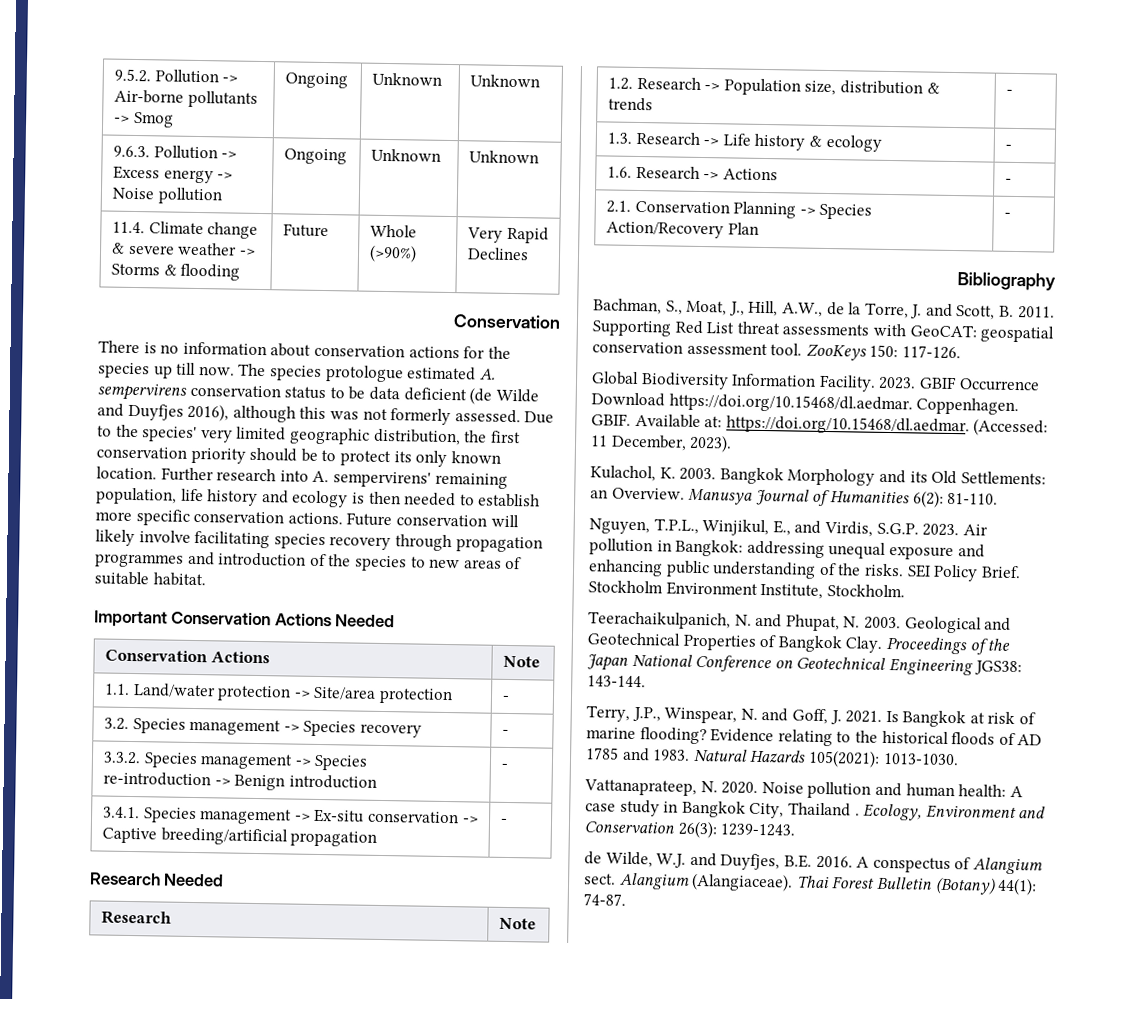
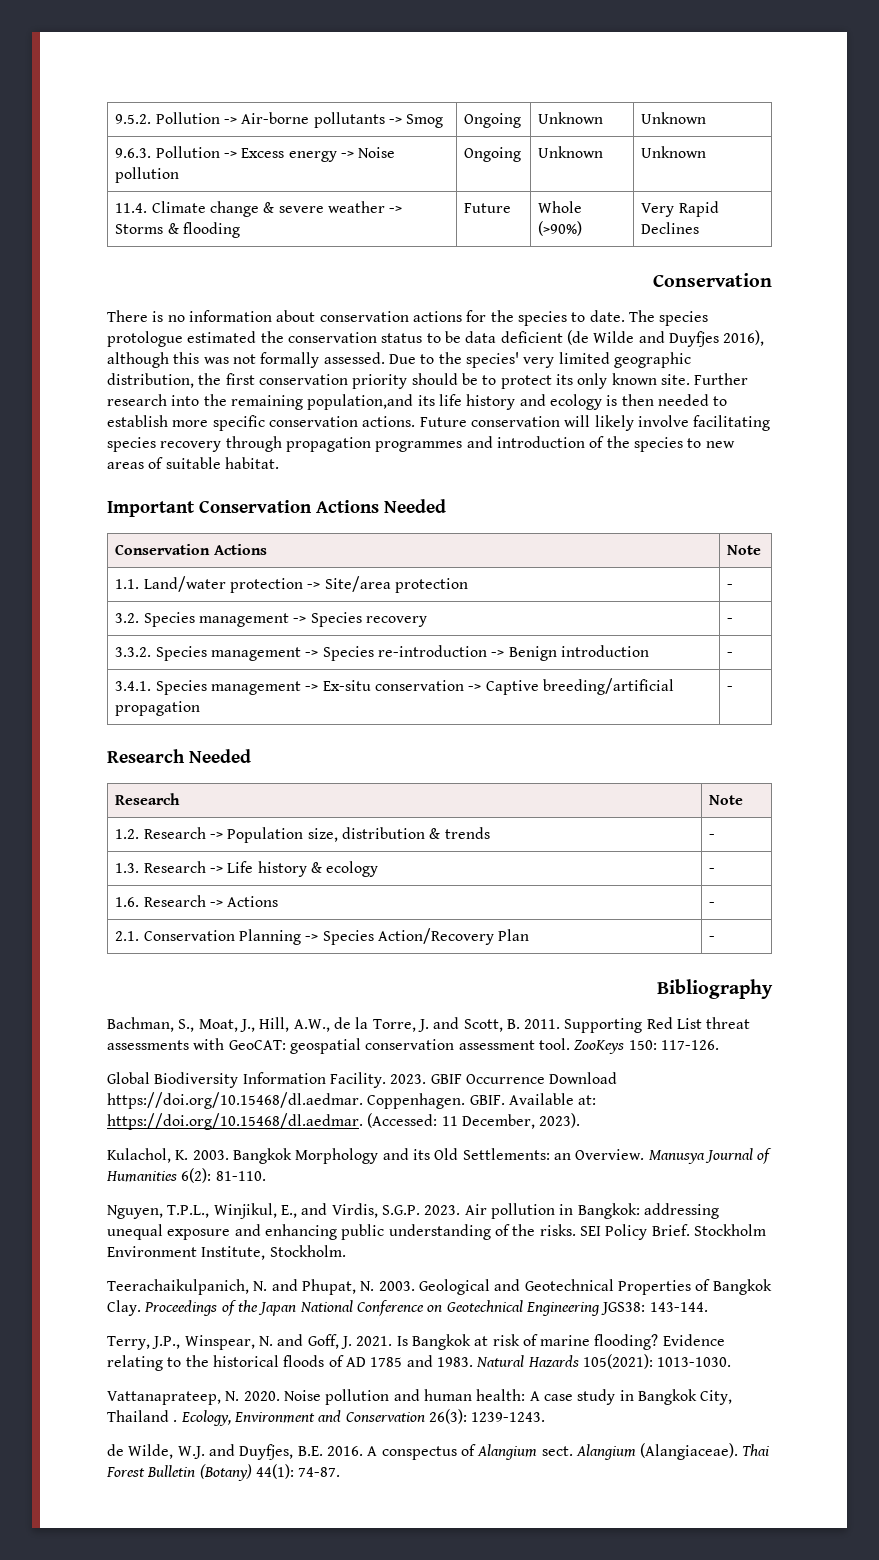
[153,362,235,379] up till now. -> [571,310,625,322] to date.
[479,368,496,380] [97,383,187,401] A. sempervirens -> [260,331,284,343] the
[390,408,452,426] formerly -> [260,352,320,368] formally
[96,466,157,480] location. -> [660,374,690,385] site.
[312,470,508,489] [96,487,177,505] A. sempervirens' remaining population, -> [203,394,435,410] the remaining population,and its

